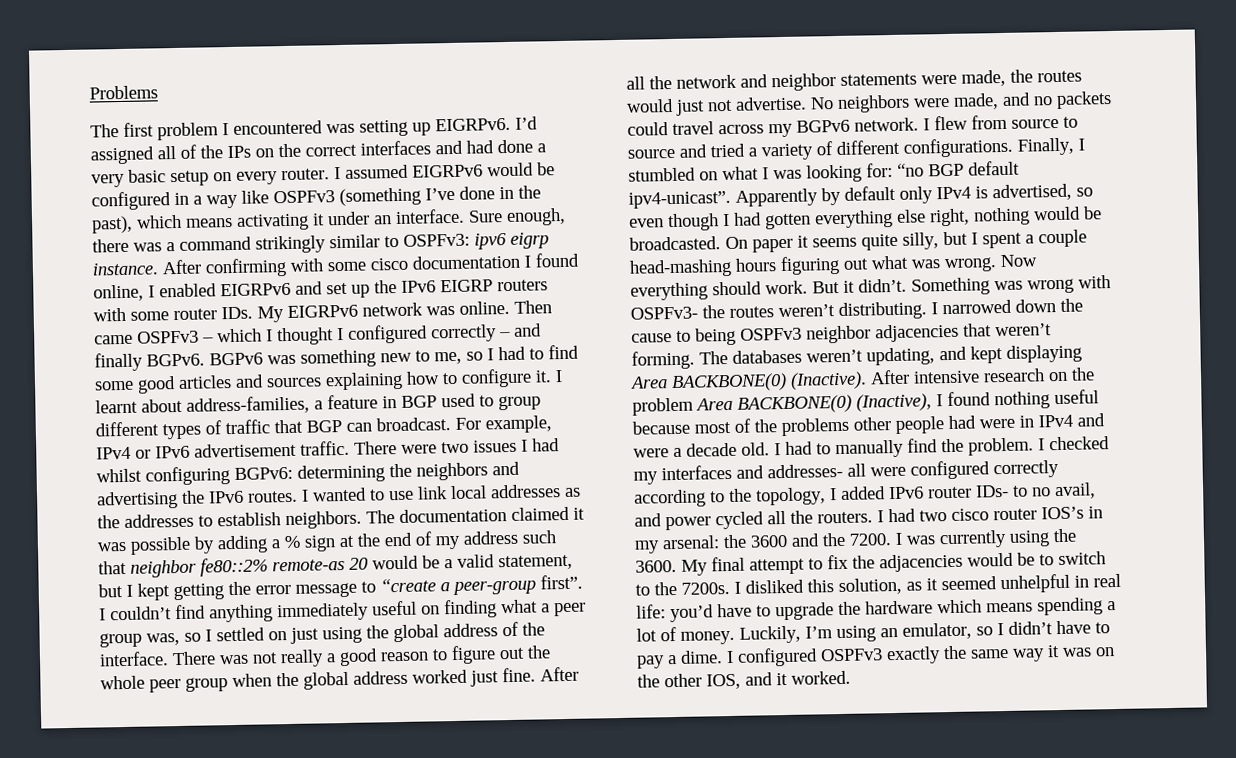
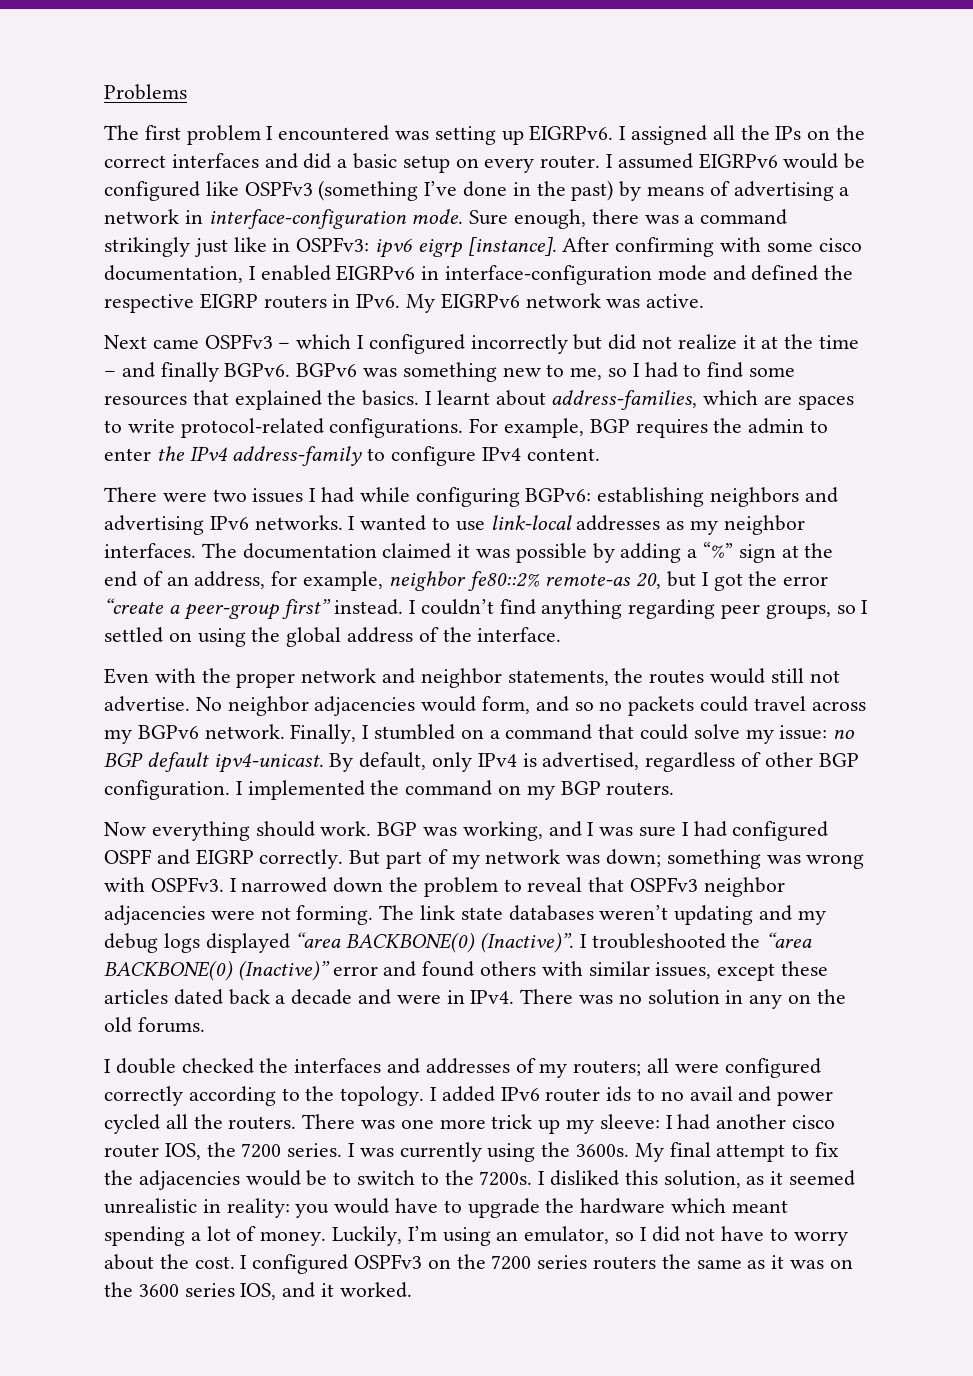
[515,116,538,130] I’d -> [619,126,627,140] I
[180,144,197,159] of -> (735, 132) none
[466,139,546,154] [91,173,125,188] had done a very -> [303,153,348,169] did a
[174,192,238,209] in a way -> (200, 191) none
[91,208,465,234] past), which means activating it under an interface. -> [571,180,850,201] [104,209,464,229] past) by means of advertising a network in interface-configuration mode.
[329,234,399,249] similar to -> [193,237,291,257] just like in
[92,262,159,276] instance. -> [467,237,557,256] [instance].
[412,252,579,270] [93,279,548,302] [93,306,253,322] documentation I found online, I enabled EIGRPv6 and set up the IPv6 EIGRP routers with some router IDs. -> [104,265,854,285] [104,293,401,313] documentation, I enabled EIGRPv6 in interface-configuration mode and defined the respective EIGRP routers in IPv6.
[459,300,552,315] online. Then -> [646,294,705,308] [104,335,147,349] active. // Next
[277,324,497,346] thought I configured correctly -> [368,334,860,354] configured incorrectly but did not realize it at the time
[137,368,563,394] [95,393,541,415] [95,415,552,440] [96,440,350,460] good articles and sources explaining how to configure it. I learnt about address-families, a feature in BGP used to group different types of traffic that BGP can broadcast. For example, IPv4 or IPv6 advertisement traffic. -> [104,390,854,410] [104,418,829,438] [104,446,600,466] resources that explained the basics. I learnt about address-families, which are spaces to write protocol-related configurations. For example, BGP requires the admin to enter the IPv4 address-family to configure IPv4 content. //
[96,468,142,483] whilst -> [359,487,410,502] while
[297,463,412,483] determining the -> [597,487,705,507] establishing
[181,490,298,504] the IPv6 routes. -> [209,515,343,530] IPv6 networks.
[417,484,581,500] [97,510,362,530] link local addresses as the addresses to establish neighbors. -> [490,515,805,535] [104,543,196,558] link-local addresses as my neighbor interfaces.
[284,535,301,549] % -> [703,542,734,558] “%”
[435,530,556,550] [98,554,573,578] [98,581,376,601] my address such that neighbor fe80::2% remote-as 20 would be a valid statement, but I kept getting the error message to -> [166,571,829,591] an address, for example, neighbor fe80::2% remote-as 20, but I got the error
[540,574,583,590] first”. -> [282,599,404,619] first” instead.
[277,599,586,622] [99,632,180,648] immediately useful on finding what a peer group was, -> [628,599,831,619] regarding peer groups,
[290,627,319,644] just -> (192, 637) none
[172,645,551,668] [100,666,579,693] [626,69,1006,92] There was not really a good reason to figure out the whole peer group when the global address worked just fine. After all the network and neighbor statements were made, -> [104,668,609,688] // Even with the proper network and neighbor statements,
[675,99,705,116] just -> [770,668,804,683] still
[837,92,1031,113] neighbors were made, and -> [227,696,594,716] neighbor adjacencies would form, and so
[923,114,1078,131] [627,137,1085,161] [628,160,1020,183] [628,183,1093,209] [629,206,1102,232] [629,229,1087,253] [629,254,1038,278] [630,275,1111,301] [630,298,1083,320] [631,323,1052,346] [631,344,1082,370] [629,367,1095,393] [632,389,1099,416] [632,413,1105,437] [633,436,1110,459] [633,463,843,485] I flew from source to source and tried a variety of different configurations. Finally, I stumbled on what I was looking for: “no BGP default ipv4-unicast”. Apparently by default only IPv4 is advertised, so even though I had gotten everything else right, nothing would be broadcasted. On paper it seems quite silly, but I spent a couple head-mashing hours figuring out what was wrong. Now everything should work. But it didn’t. Something was wrong with OSPFv3- the routes weren’t distributing. I narrowed down the cause to being OSPFv3 neighbor adjacencies that weren’t forming. The databases weren’t updating, and kept displaying Area BACKBONE(0) (Inactive). After intensive research on the problem Area BACKBONE(0) (Inactive), I found nothing useful because most of the problems other people had were in IPv4 and were a decade old. I had to manually find the problem. I checked my interfaces and addresses- -> [290,724,855,744] [104,752,859,773] [104,780,675,800] [104,821,829,841] [104,849,865,869] [104,877,785,897] [104,905,826,925] [104,932,813,953] [104,960,829,981] [104,989,846,1009] [104,1017,205,1033] [104,1058,642,1078] Finally, I stumbled on a command that could solve my issue: no BGP default ipv4-unicast. By default, only IPv4 is advertised, regardless of other BGP configuration. I implemented the command on my BGP routers. // Now everything should work. BGP was working, and I was sure I had configured OSPF and EIGRP correctly. But part of my network was down; something was wrong with OSPFv3. I narrowed down the problem to reveal that OSPFv3 neighbor adjacencies were not forming. The link state databases weren’t updating and my debug logs displayed “area BACKBONE(0) (Inactive)”. I troubleshooted the “area BACKBONE(0) (Inactive)” error and found others with similar issues, except these articles dated back a decade and were in IPv4. There was no solution in any on the old forums. // I double checked the interfaces and addresses of my routers;
[756,487,826,506] topology, -> [340,1086,425,1106] topology.
[975,484,1009,498] IDs- -> [606,1086,632,1102] ids
[1054,482,1096,500] avail, -> [689,1086,733,1101] avail
[877,508,947,523] I had two -> [302,1114,787,1134] There was one more trick up my sleeve: I had another
[1041,506,1103,520] [634,532,892,554] IOS’s in my arsenal: the 3600 and the 7200. -> [164,1142,343,1160] IOS, the 7200 series.
[635,559,677,573] 3600. -> [576,1144,630,1157] 3600s.
[1000,573,1121,594] [636,604,714,623] unhelpful in real life: you’d -> [104,1198,390,1218] unrealistic in reality: you would
[986,602,1033,613] means -> [731,1200,788,1213] meant
[1008,620,1110,635] [637,646,941,669] didn’t have to pay a dime. I configured OSPFv3 exactly -> [651,1226,848,1246] [104,1254,657,1274] did not have to worry about the cost. I configured OSPFv3 on the 7200 series routers
[1012,648,1045,662] way -> [747,1260,766,1269] as
[664,673,702,688] other -> [138,1283,235,1297] 3600 series

